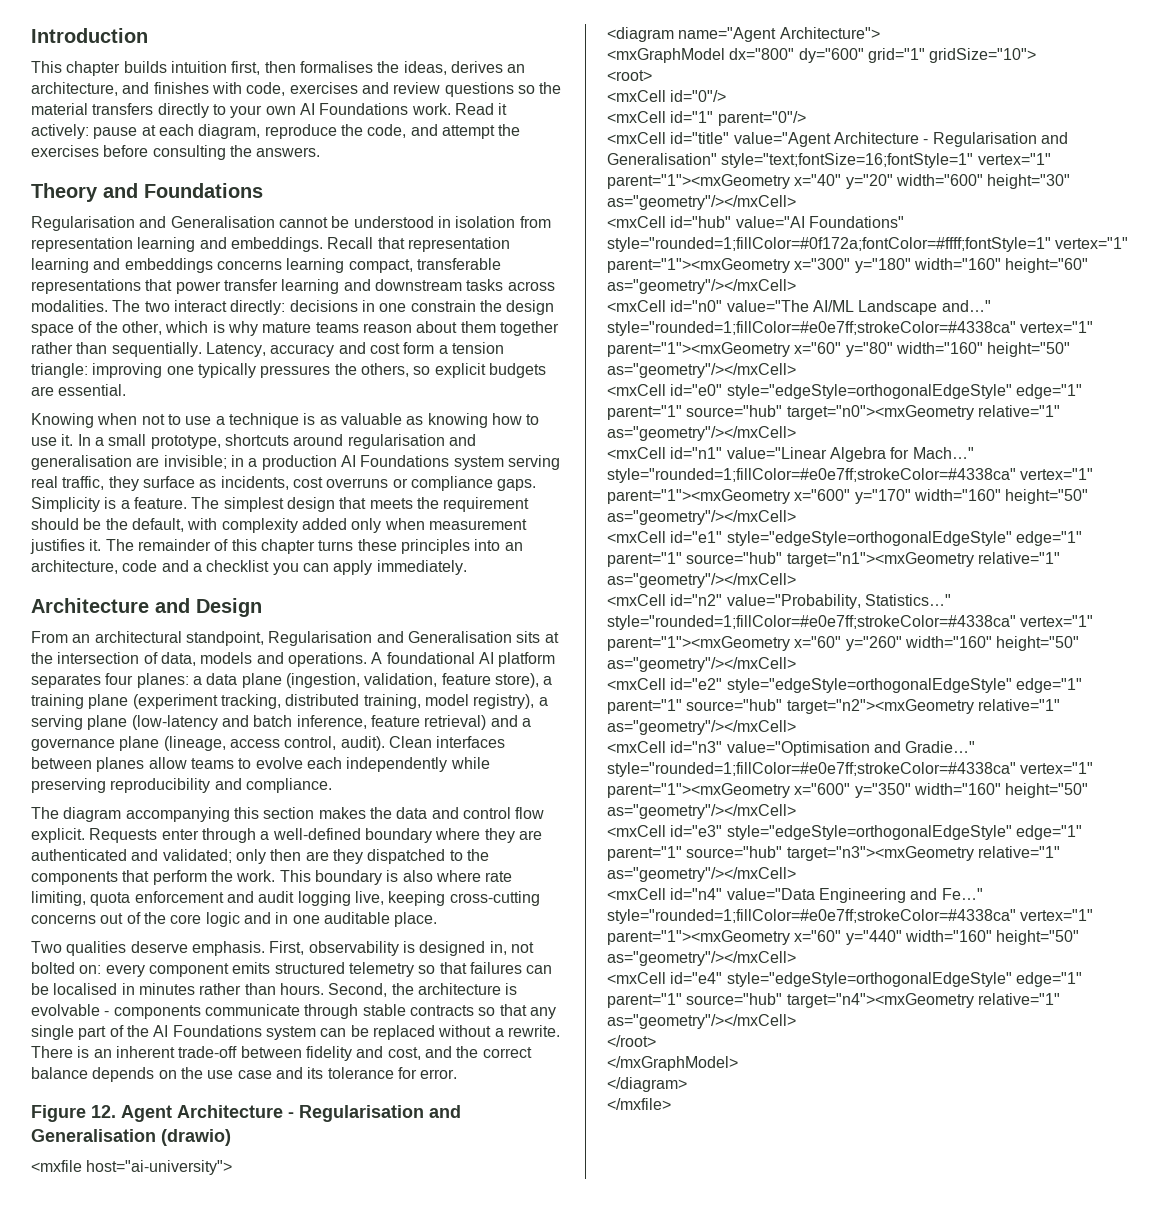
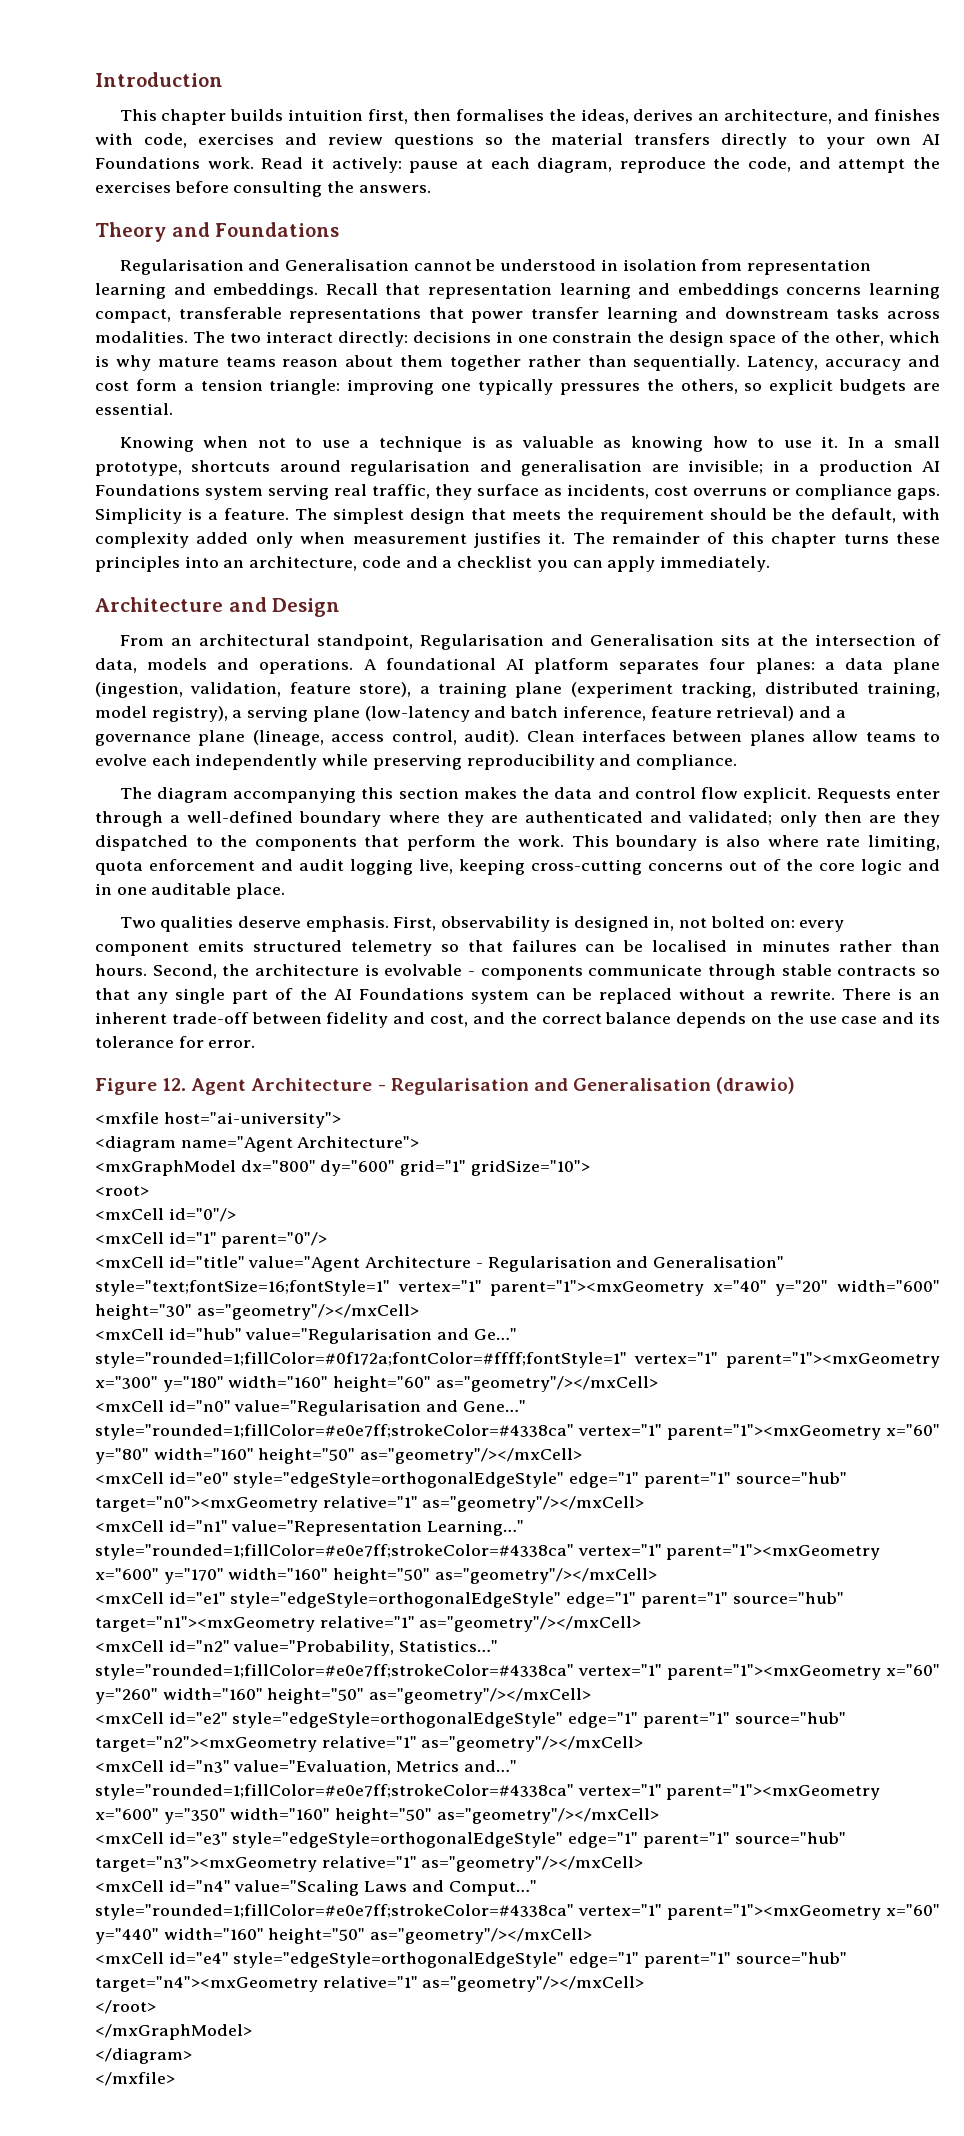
[735,216,904,228] value="AI Foundations" -> [245,1328,517,1344] value="Regularisation and Ge…"
[726,300,991,315] value="The AI/ML Landscape and…" -> [234,1400,526,1416] value="Regularisation and Gene…"
[726,447,974,462] value="Linear Algebra for Mach…" -> [231,1520,525,1536] value="Representation Learning…"
[726,741,976,756] value="Optimisation and Gradie…" -> [233,1760,517,1775] value="Evaluation, Metrics and…"
[726,888,983,903] value="Data Engineering and Fe…" -> [234,1880,537,1896] value="Scaling Laws and Comput…"

